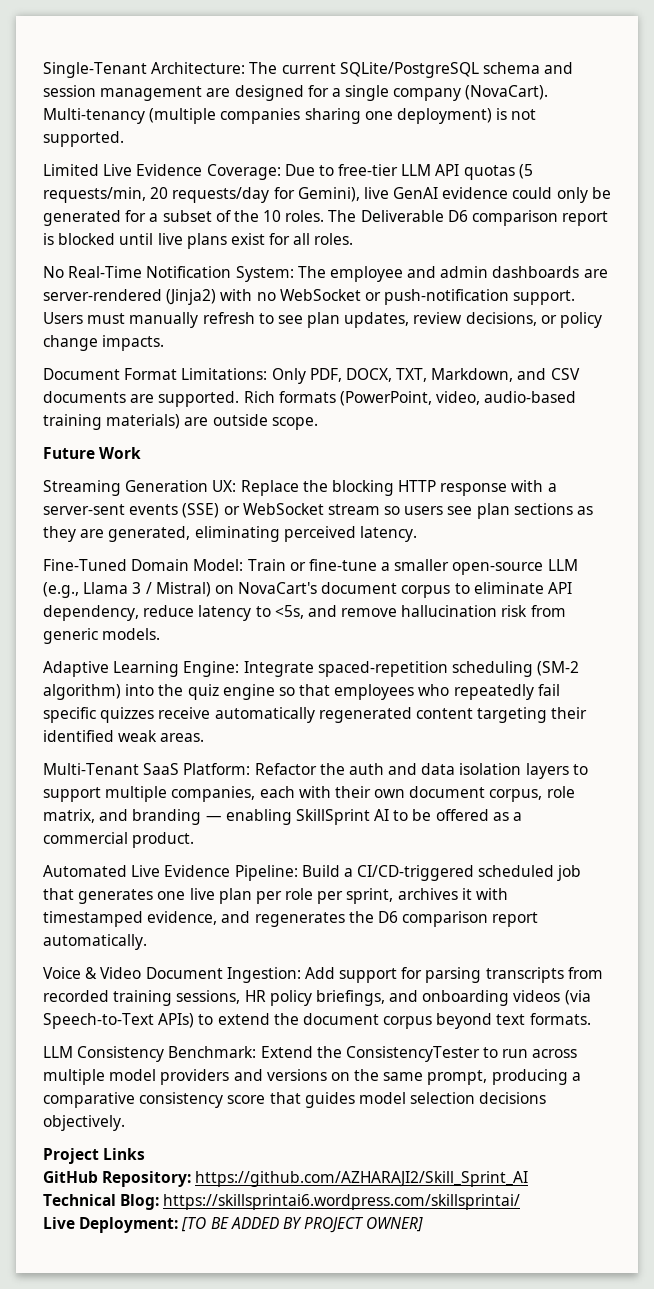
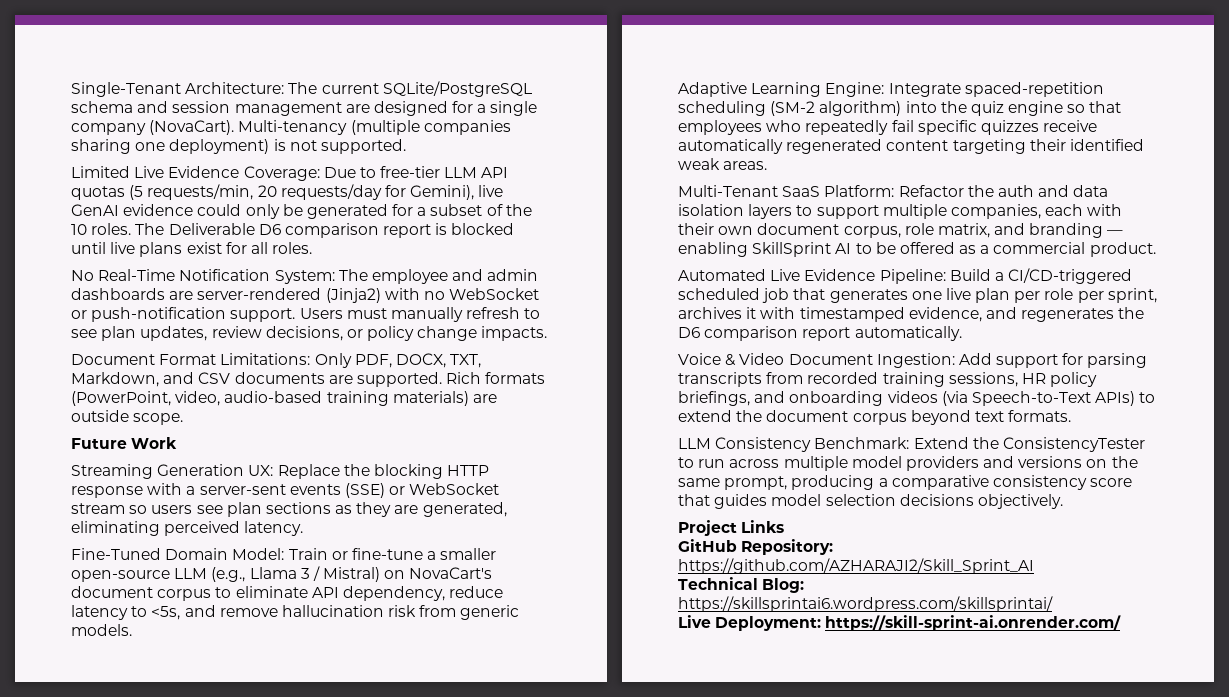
[181,1217,424,1233] [TO BE ADDED BY PROJECT OWNER] -> [825,615,1122,631] https://skill-sprint-ai.onrender.com/

